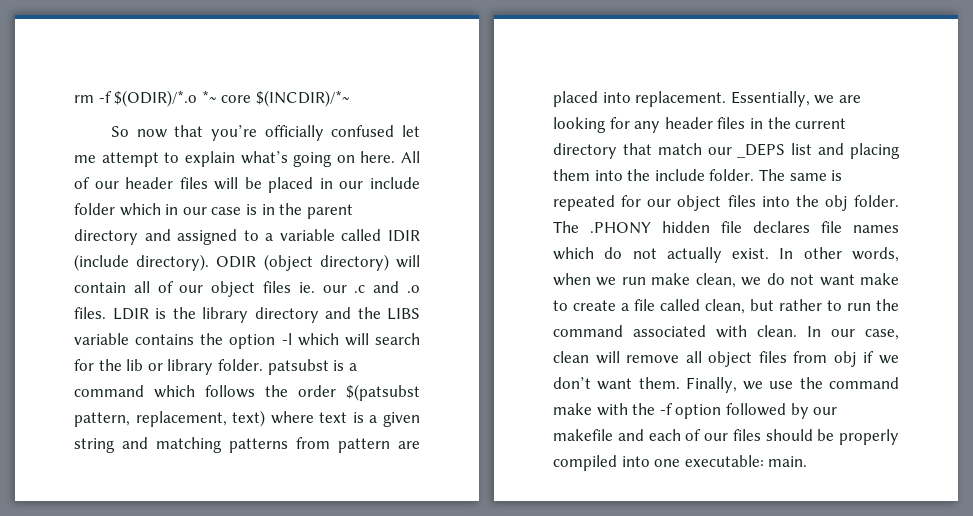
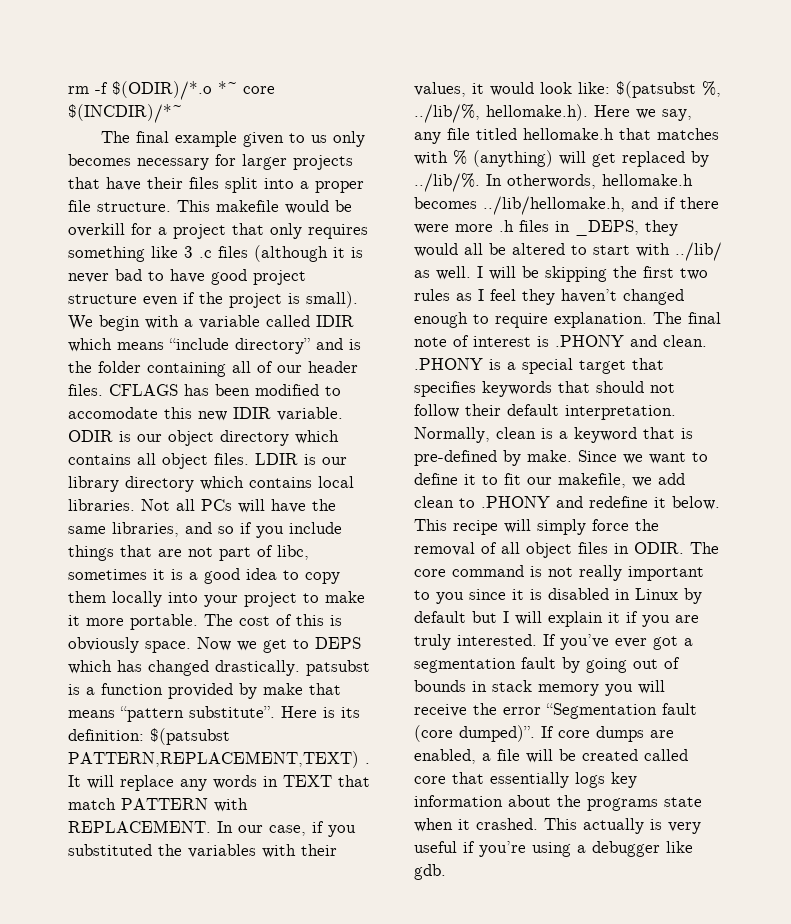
[110,125,420,141] [74,151,420,167] [74,177,420,193] [74,203,353,219] [74,229,420,245] [74,254,420,271] [74,281,421,297] So now that you’re officially confused let me attempt to explain what’s going on here. All of our header files will be placed in our include folder which in our case is in the parent directory and assigned to a variable called IDIR (include directory). ODIR (object directory) will contain all of our object files ie. our .c and .o -> [100,131,365,147] [68,154,353,170] [68,177,364,193] [68,200,352,214] [68,223,368,239] [68,245,363,262] [68,269,306,285] [68,291,358,308] [68,315,354,331] [68,338,361,354] [68,361,358,377] [68,384,341,396] [68,407,343,421] [68,430,339,446] [68,453,208,469] The final example given to us only becomes necessary for larger projects that have their files split into a proper file structure. This makefile would be overkill for a project that only requires something like 3 .c files (although it is never bad to have good project structure even if the project is small). We begin with a variable called IDIR which means “include directory” and is the folder containing all of our header files. CFLAGS has been modified to accomodate this new IDIR variable. ODIR is our object directory which contains all object
[172,307,196,319] the -> [322,457,347,465] our
[325,307,420,320] [74,333,420,349] [74,359,357,375] [74,384,420,401] [74,410,420,427] [74,437,420,453] [553,91,861,107] [553,117,847,133] [553,143,900,159] [553,169,843,181] [553,195,899,211] [553,221,899,234] [553,247,899,263] [553,273,899,288] [553,299,899,314] [553,325,899,340] [553,351,899,367] [553,377,899,393] [553,403,838,419] [553,429,899,445] [553,455,808,471] and the LIBS variable contains the option -l which will search for the lib or library folder. patsubst is a command which follows the order $(patsubst pattern, replacement, text) where text is a given string and matching patterns from pattern are placed into replacement. Essentially, we are looking for any header files in the current directory that match our _DEPS list and placing them into the include folder. The same is repeated for our object files into the obj folder. The .PHONY hidden file declares file names which do not actually exist. In other words, when we run make clean, we do not want make to create a file called clean, but rather to run the command associated with clean. In our case, clean will remove all object files from obj if we don’t want them. Finally, we use the command make with the -f option followed by our makefile and each of our files should be properly compiled into one executable: main. -> [200,476,354,490] [68,499,336,513] [68,522,342,538] [68,545,309,561] [68,568,340,584] [68,591,365,607] [68,614,342,630] [68,637,361,653] [68,660,370,676] [68,683,341,699] [68,706,360,722] [68,728,230,745] [68,751,370,768] [68,775,370,791] [68,798,248,812] [68,820,356,837] [68,844,337,858] [414,81,721,98] [414,104,692,123] [414,128,719,144] [414,150,709,167] [414,173,693,192] [414,196,719,215] [414,220,678,236] [414,242,722,261] [414,266,708,282] [414,289,684,305] [414,312,721,328] [414,335,707,347] [414,358,664,374] [414,381,675,397] [414,404,676,420] [414,427,693,443] [414,450,708,466] [414,473,685,488] [414,496,720,510] [414,519,659,535] [414,542,719,558] [414,565,704,581] [414,588,702,604] [414,611,699,627] [414,634,693,650] [414,657,680,673] [414,680,665,696] [414,703,697,719] [414,725,674,742] [414,749,688,764] [414,772,637,788] [414,795,702,811] [414,818,701,834] [414,841,693,857] [414,864,446,880] which contains local libraries. Not all PCs will have the same libraries, and so if you include things that are not part of libc, sometimes it is a good idea to copy them locally into your project to make it more portable. The cost of this is obviously space. Now we get to DEPS which has changed drastically. patsubst is a function provided by make that means “pattern substitute”. Here is its definition: $(patsubst PATTERN,REPLACEMENT,TEXT) . It will replace any words in TEXT that match PATTERN with REPLACEMENT. In our case, if you substituted the variables with their values, it would look like: $(patsubst %, ../lib/%, hellomake.h). Here we say, any file titled hellomake.h that matches with % (anything) will get replaced by ../lib/%. In otherwords, hellomake.h becomes ../lib/hellomake.h, and if there were more .h files in _DEPS, they would all be altered to start with ../lib/ as well. I will be skipping the first two rules as I feel they haven’t changed enough to require explanation. The final note of interest is .PHONY and clean. .PHONY is a special target that specifies keywords that should not follow their default interpretation. Normally, clean is a keyword that is pre-defined by make. Since we want to define it to fit our makefile, we add clean to .PHONY and redefine it below. This recipe will simply force the removal of all object files in ODIR. The core command is not really important to you since it is disabled in Linux by default but I will explain it if you are truly interested. If you’ve ever got a segmentation fault by going out of bounds in stack memory you will receive the error “Segmentation fault (core dumped)”. If core dumps are enabled, a file will be created called core that essentially logs key information about the programs state when it crashed. This actually is very useful if you’re using a debugger like gdb.

